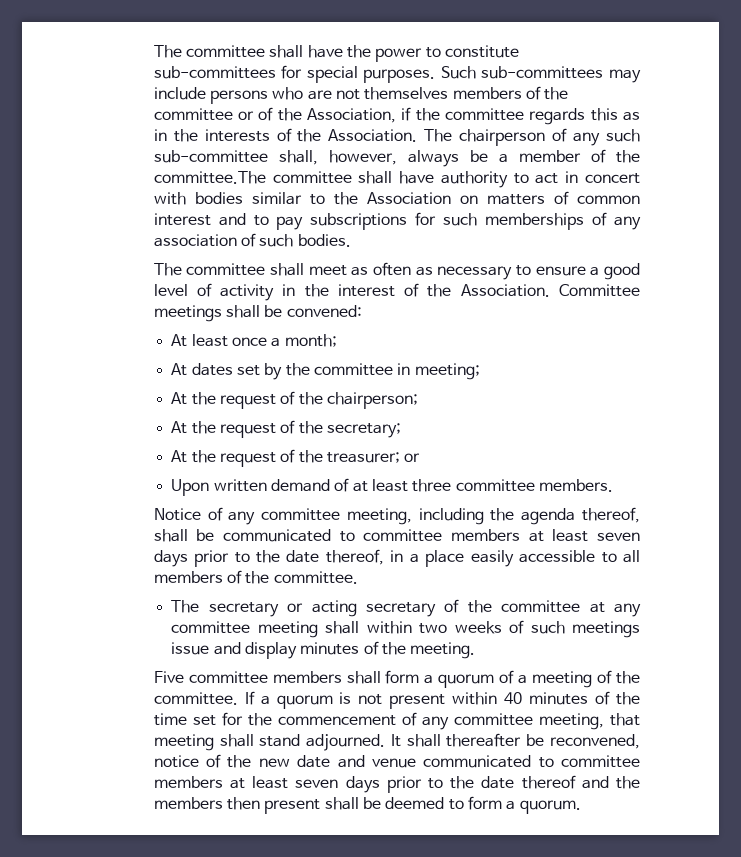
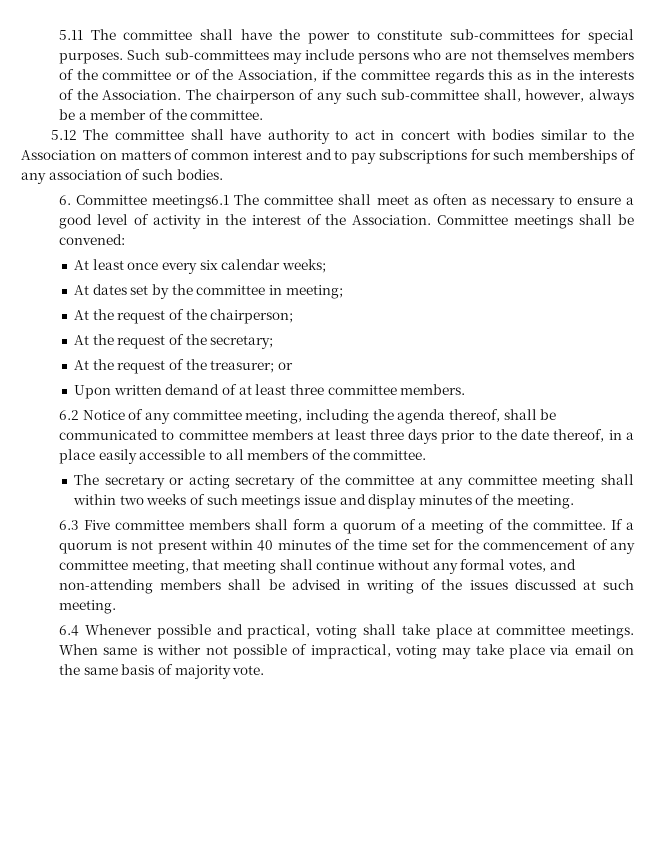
(153, 51) none -> [59,30,84,40] 5.11
[153,171,266,184] committee.The -> [190,110,264,120] [50,129,109,140] committee. // 5.12 The
(351, 240) none -> [59,195,230,209] 6. Committee meetings6.1
[271,334,337,347] a month; -> [161,259,326,274] every six calendar weeks;
(613, 485) none -> [59,410,80,420] 6.2
[597,532,640,541] seven -> [369,429,404,440] three
(476, 650) none -> [59,520,80,530] 6.3
[259,733,640,751] [153,754,640,768] [153,775,641,793] [153,796,581,814] stand adjourned. It shall thereafter be reconvened, notice of the new date and venue communicated to committee members at least seven days prior to the date thereof and the members then present shall be deemed to form a quorum. -> [316,559,576,574] [59,579,634,594] [59,600,117,614] [59,624,634,639] [59,644,634,659] [59,664,265,679] continue without any formal votes, and non-attending members shall be advised in writing of the issues discussed at such meeting. // 6.4 Whenever possible and practical, voting shall take place at committee meetings. When same is wither not possible of impractical, voting may take place via email on the same basis of majority vote.

